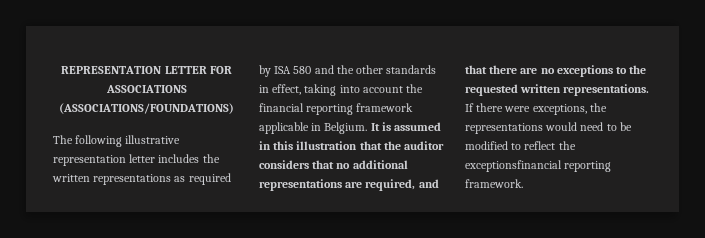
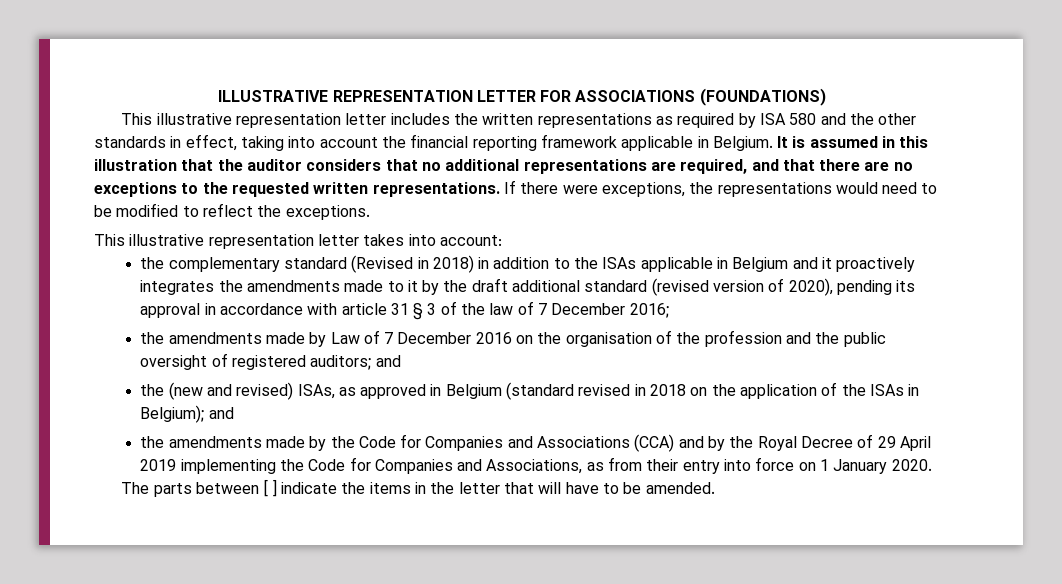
(61, 70) none -> [218,90,329,102] ILLUSTRATIVE
[59,103,234,114] [53,135,123,147] (ASSOCIATIONS/FOUNDATIONS) // The following -> [699,88,826,106] [121,113,153,125] (FOUNDATIONS) // This
[465,160,612,172] [465,179,523,188] exceptionsfinancial reporting framework. -> [285,205,370,220] [94,234,502,249] [140,255,916,273] [140,278,916,296] [140,301,669,320] [140,330,886,347] [140,353,401,370] [140,382,920,400] [140,405,234,423] [140,434,931,452] [140,457,932,474] [121,479,715,497] exceptions. // This illustrative representation letter takes into account: // the complementary standard (Revised in 2018) in addition to the ISAs applicable in Belgium and it proactively integrates the amendments made to it by the draft additional standard (revised version of 2020), pending its approval in accordance with article 31 § 3 of the law of 7 December 2016; // the amendments made by Law of 7 December 2016 on the organisation of the profession and the public oversight of registered auditors; and // the (new and revised) ISAs, as approved in Belgium (standard revised in 2018 on the application of the ISAs in Belgium); and // the amendments made by the Code for Companies and Associations (CCA) and by the Royal Decree of 29 April 2019 implementing the Code for Companies and Associations, as from their entry into force on 1 January 2020. // The parts between [ ] indicate the items in the letter that will have to be amended.

